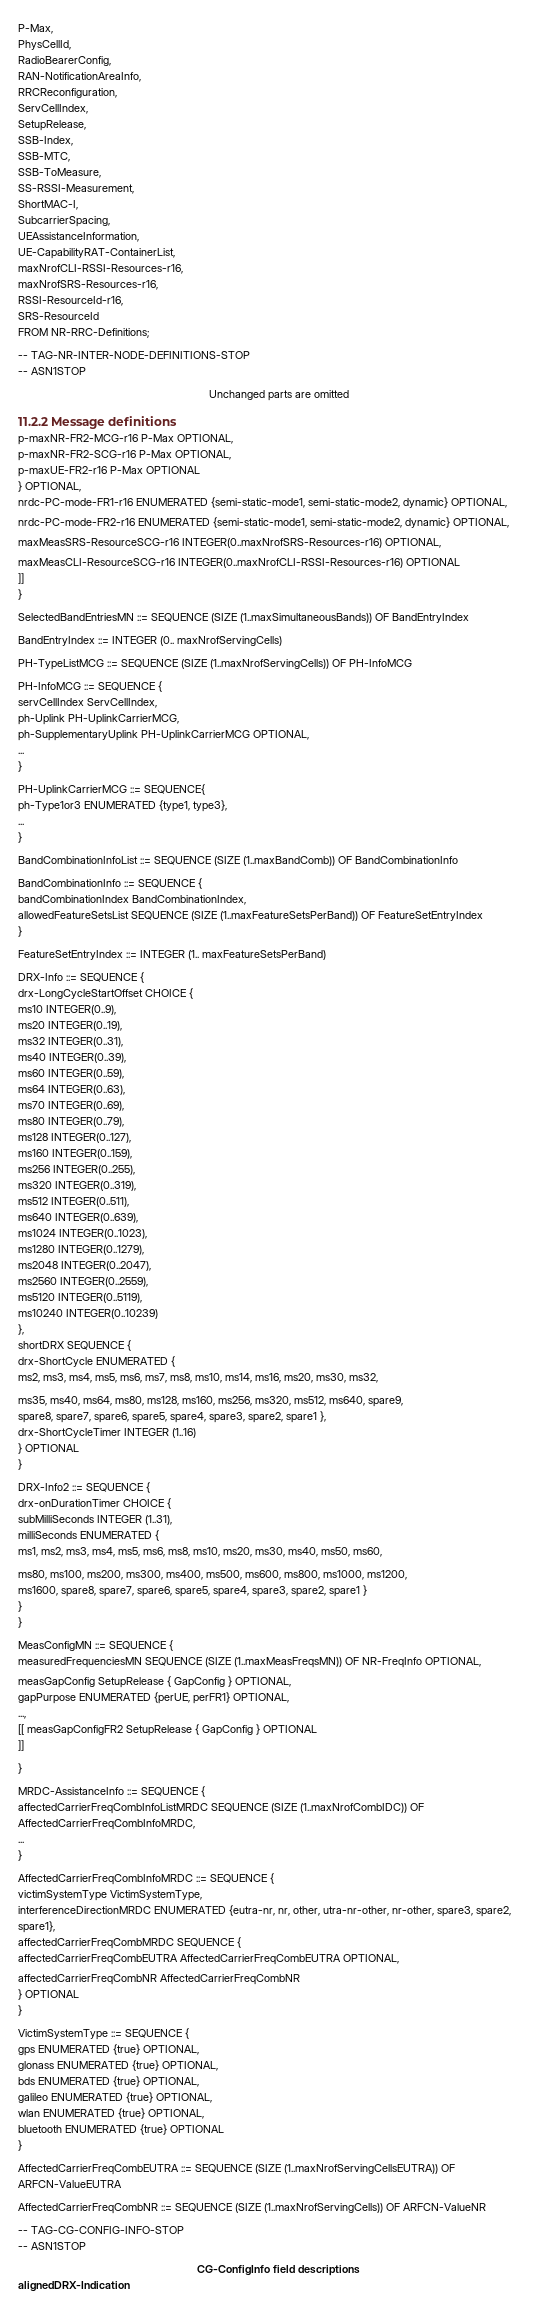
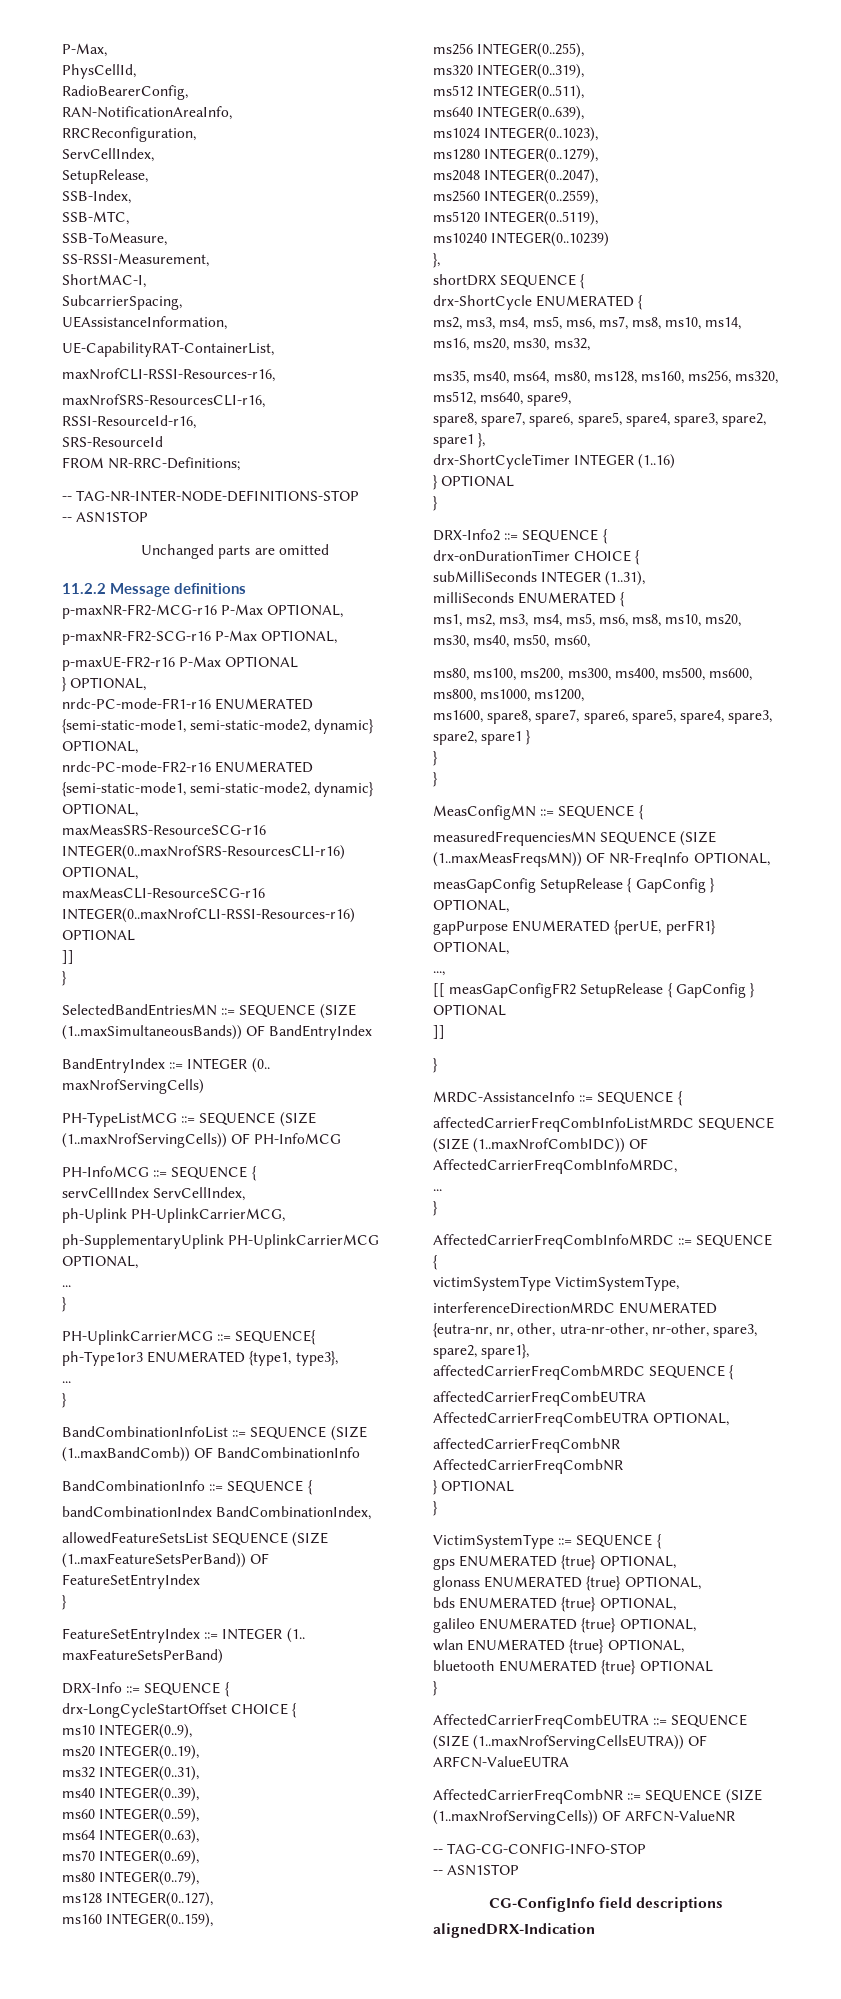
[18,280,158,290] maxNrofSRS-Resources-r16, -> [62,394,265,408] maxNrofSRS-ResourcesCLI-r16,
[182,538,382,548] INTEGER(0..maxNrofSRS-Resources-r16) -> [62,845,345,860] INTEGER(0..maxNrofSRS-ResourcesCLI-r16)

